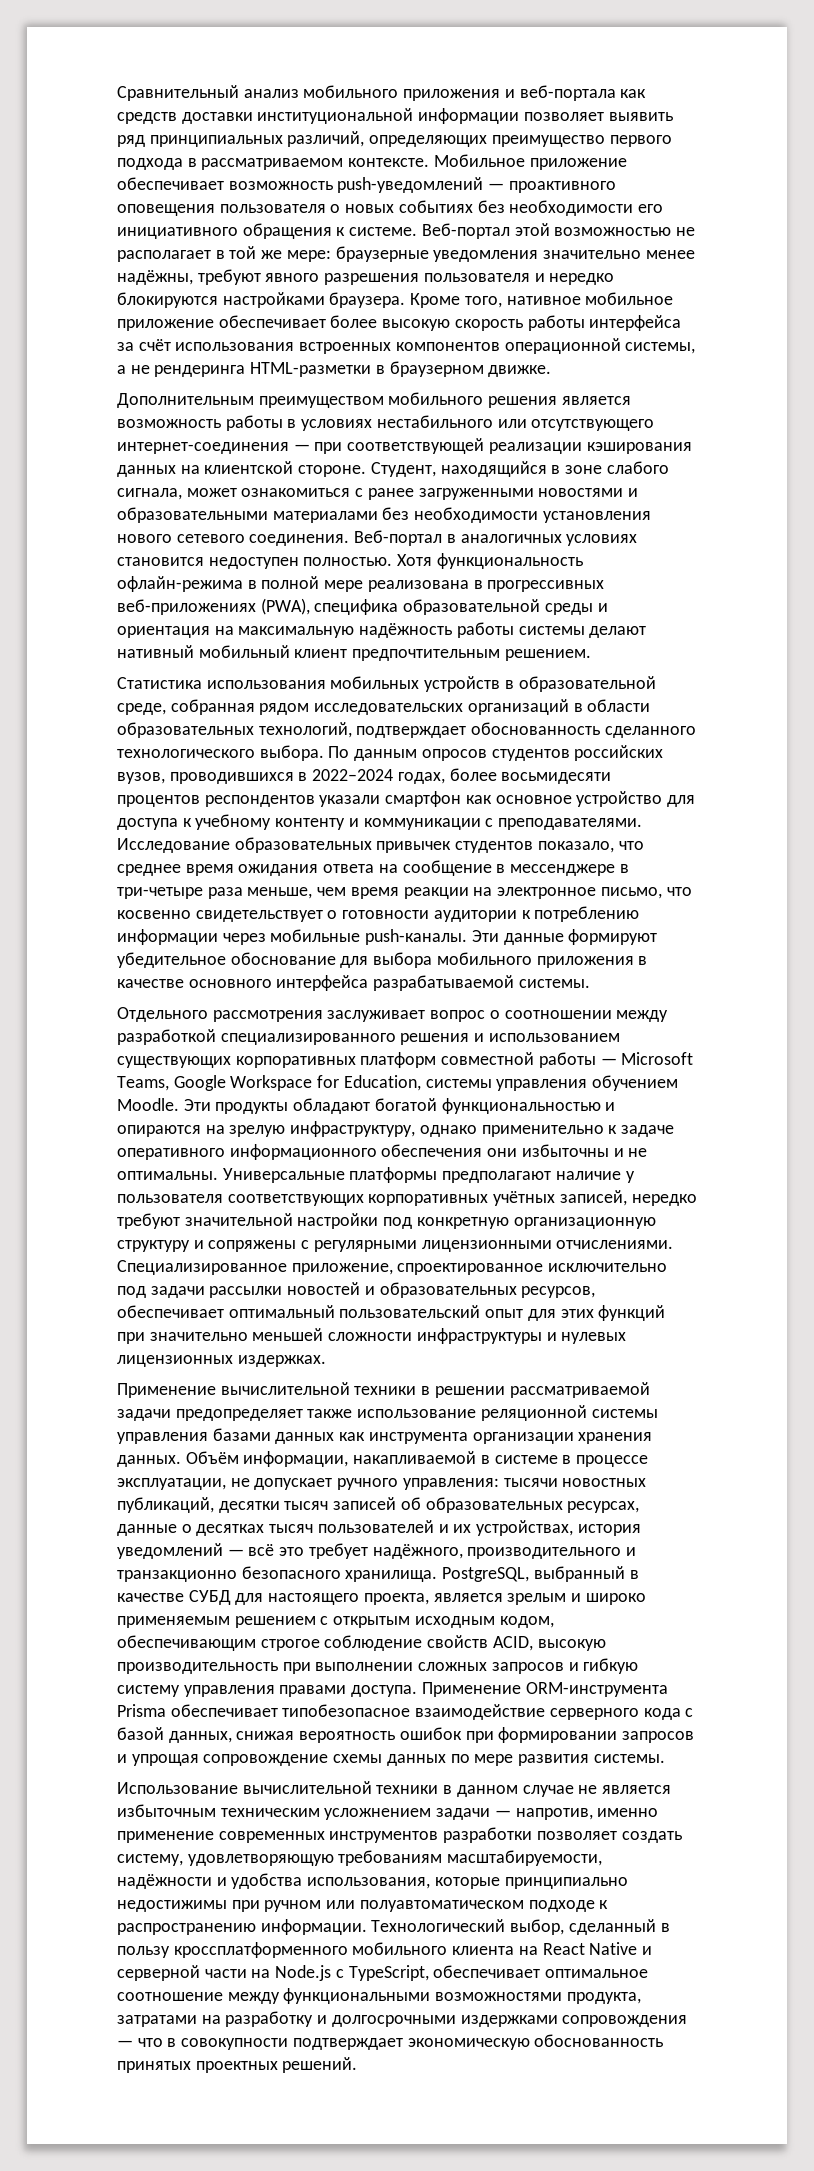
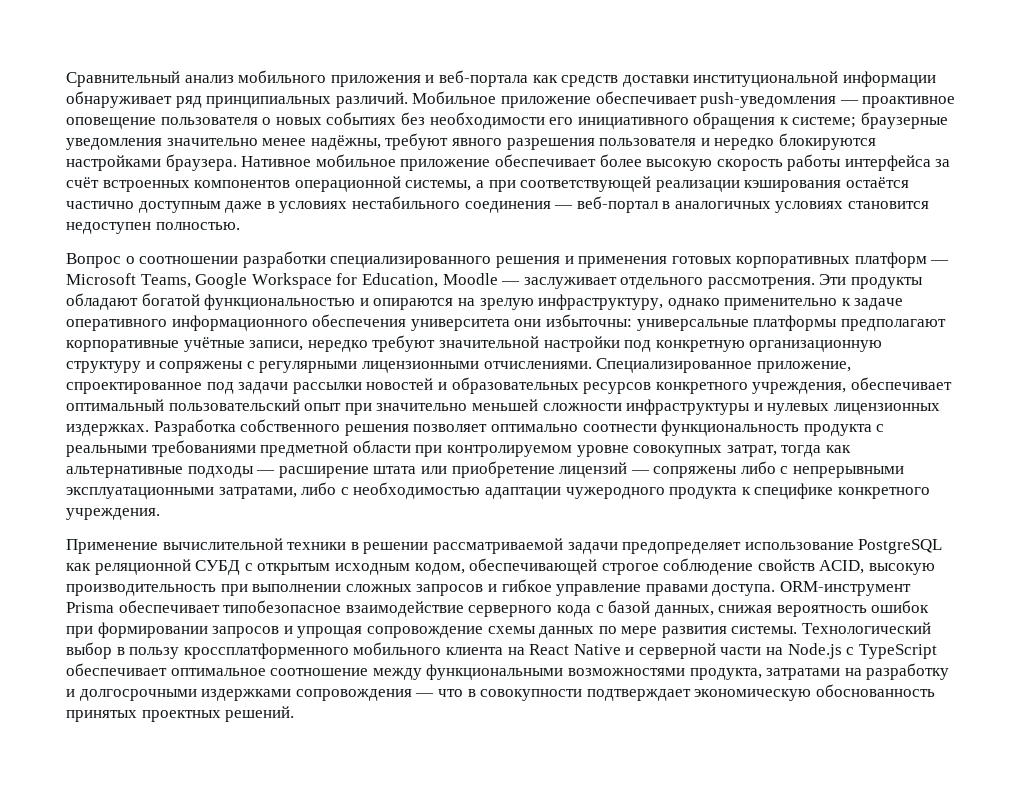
[523,112,673,121] [117,131,672,147] [117,154,627,170] [117,177,616,193] [117,204,215,216] позволяет выявить ряд принципиальных различий, определяющих преимущество первого подхода в рассматриваемом контексте. Мобильное приложение обеспечивает возможность push-уведомлений — проактивного оповещения -> [66,91,956,108] [66,117,156,129] обнаруживает ряд принципиальных различий. Мобильное приложение обеспечивает push-уведомления — проактивное оповещение
[349,223,696,239] [117,246,331,262] системе. Веб-портал этой возможностью не располагает в той же мере: -> [792,117,857,128] системе;
[410,293,581,308] Кроме того, нативное -> [241,156,312,167] Нативное
[175,342,295,351] использования -> (99, 182) none
[130,361,552,377] [117,392,631,408] [117,415,655,431] [117,438,692,454] [117,461,669,477] [117,488,639,500] [117,507,651,523] [117,530,443,546] не рендеринга HTML-разметки в браузерном движке. // Дополнительным преимуществом мобильного решения является возможность работы в условиях нестабильного или отсутствующего интернет-соединения — при соответствующей реализации кэширования данных на клиентской стороне. Студент, находящийся в зоне слабого сигнала, может ознакомиться с ранее загруженными новостями и образовательными материалами без необходимости установления нового сетевого соединения. Веб-портал -> [488,176,909,192] [66,196,659,213] при соответствующей реализации кэширования остаётся частично доступным даже в условиях нестабильного соединения — веб-портал
[397,553,583,569] [117,576,605,592] [117,598,608,615] [117,622,647,638] [117,645,591,661] [117,676,656,692] [117,699,651,715] [117,722,696,738] [117,745,664,761] [117,768,612,784] [117,791,696,807] [117,814,643,830] [117,837,644,853] [117,860,629,876] [117,887,692,899] [117,906,640,922] [117,929,658,945] [117,952,648,968] [117,975,590,991] [117,1007,669,1022] [117,1029,620,1045] [117,1052,596,1068] Хотя функциональность офлайн-режима в полной мере реализована в прогрессивных веб-приложениях (PWA), специфика образовательной среды и ориентация на максимальную надёжность работы системы делают нативный мобильный клиент предпочтительным решением. // Статистика использования мобильных устройств в образовательной среде, собранная рядом исследовательских организаций в области образовательных технологий, подтверждает обоснованность сделанного технологического выбора. По данным опросов студентов российских вузов, проводившихся в 2022–2024 годах, более восьмидесяти процентов респондентов указали смартфон как основное устройство для доступа к учебному контенту и коммуникации с преподавателями. Исследование образовательных привычек студентов показало, что среднее время ожидания ответа на сообщение в мессенджере в три-четыре раза меньше, чем время реакции на электронное письмо, что косвенно свидетельствует о готовности аудитории к потреблению информации через мобильные push-каналы. Эти данные формируют убедительное обоснование для выбора мобильного приложения в качестве основного интерфейса разрабатываемой системы. // Отдельного рассмотрения заслуживает вопрос о соотношении между разработкой специализированного решения и использованием существующих корпоративных платформ совместной работы -> [66,251,927,268] // Вопрос о соотношении разработки специализированного решения и применения готовых корпоративных платформ
[425,1075,679,1091] [117,1098,179,1111] системы управления обучением Moodle. -> [442,273,815,289] Moodle — заслуживает отдельного рассмотрения.
[487,1144,648,1157] [117,1167,635,1183] [117,1190,627,1206] они избыточны и не оптимальны. Универсальные платформы предполагают наличие у пользователя соответствующих корпоративных учётных записей, -> [410,314,946,331] [66,337,304,352] университета они избыточны: универсальные платформы предполагают корпоративные учётные записи,
[548,1263,668,1272] исключительно -> (202, 388) none
[521,1286,596,1298] ресурсов, -> [583,382,847,394] ресурсов конкретного учреждения,
[527,1305,666,1321] для этих функций -> (342, 407) none
(326, 1361) none -> [153,419,885,436] [66,440,851,457] [66,461,905,478] [66,482,930,499] [66,508,160,520] Разработка собственного решения позволяет оптимально соотнести функциональность продукта с реальными требованиями предметной области при контролируемом уровне совокупных затрат, тогда как альтернативные подходы — расширение штата или приобретение лицензий — сопряжены либо с непрерывными эксплуатационными затратами, либо с необходимостью адаптации чужеродного продукта к специфике конкретного учреждения.
[307,1405,658,1421] [117,1428,653,1444] [117,1451,649,1467] [117,1478,647,1490] [117,1497,640,1513] [117,1520,641,1536] [117,1543,637,1559] [117,1566,639,1582] [117,1590,646,1605] [117,1616,316,1628] также использование реляционной системы управления базами данных как инструмента организации хранения данных. Объём информации, накапливаемой в системе в процессе эксплуатации, не допускает ручного управления: тысячи новостных публикаций, десятки тысяч записей об образовательных ресурсах, данные о десятках тысяч пользователей и их устройствах, история уведомлений — всё это требует надёжного, производительного и транзакционно безопасного хранилища. PostgreSQL, выбранный в качестве СУБД для настоящего проекта, является зрелым и широко применяемым решением -> [744,539,943,554] [66,559,241,575] использование PostgreSQL как реляционной СУБД
[117,1635,256,1651] обеспечивающим -> [469,558,598,575] обеспечивающей
[583,1658,639,1674] [117,1682,668,1697] гибкую систему управления правами доступа. Применение ORM-инструмента -> [501,579,911,596] гибкое управление правами доступа. ORM-инструмент
[117,1781,672,1797] [117,1804,659,1820] [117,1827,682,1843] [117,1850,603,1866] [117,1873,628,1889] [117,1900,609,1912] [117,1919,656,1935] // Использование вычислительной техники в данном случае не является избыточным техническим усложнением задачи — напротив, именно применение современных инструментов разработки позволяет создать систему, удовлетворяющую требованиям масштабируемости, надёжности и удобства использования, которые принципиально недостижимы при ручном или полуавтоматическом подходе к распространению информации. Технологический выбор, сделанный -> [802,622,932,634] [66,642,112,659] Технологический выбор
[348,1965,429,1981] TypeScript, -> [858,644,937,659] TypeScript

